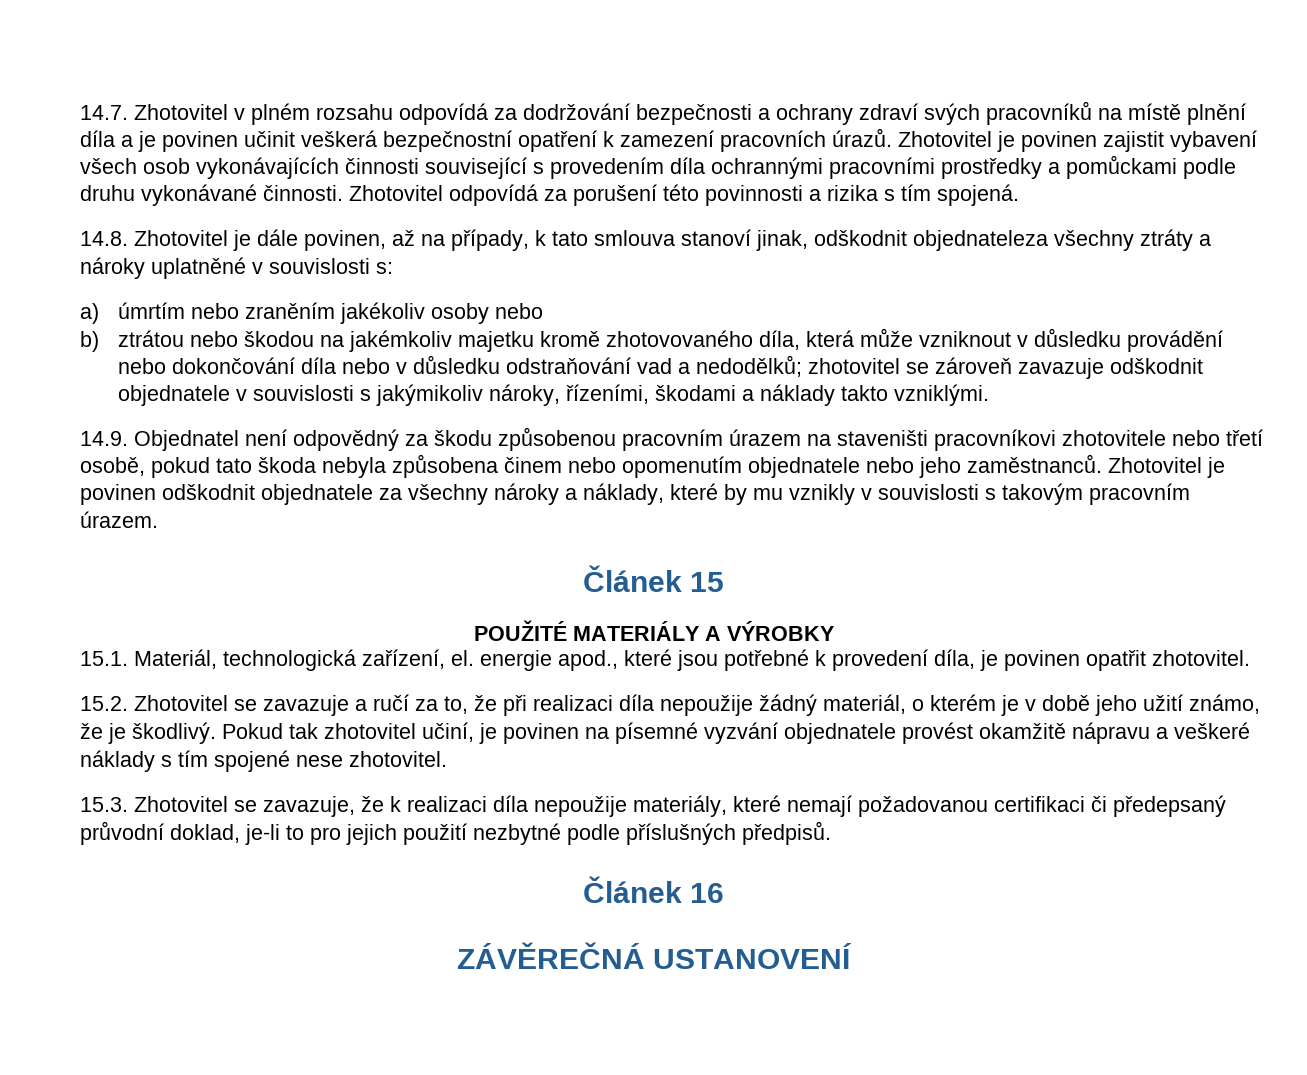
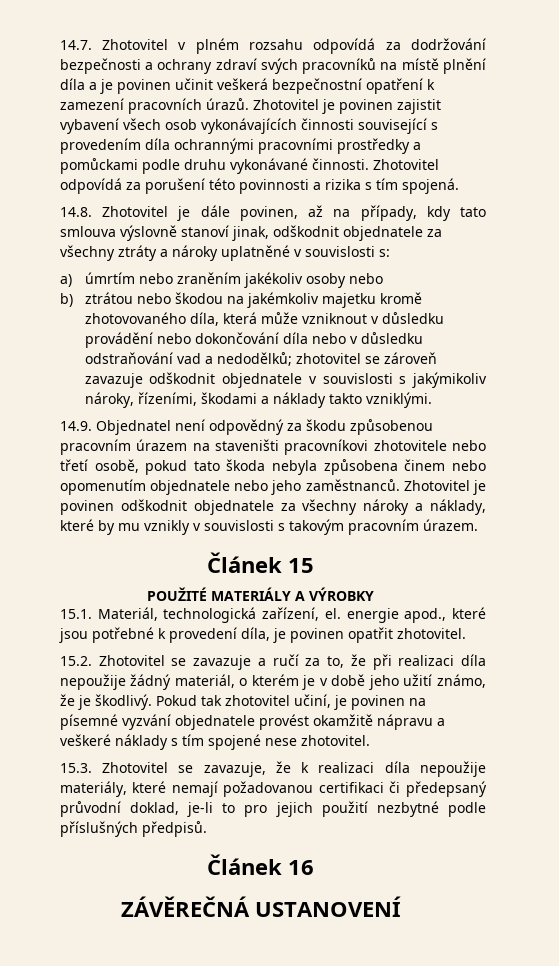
[535,230,547,246] k -> [426,206,451,221] kdy
(676, 238) none -> [119,225,177,241] výslovně
[913,230,1049,251] objednateleza -> [342,226,442,241] objednatele za

